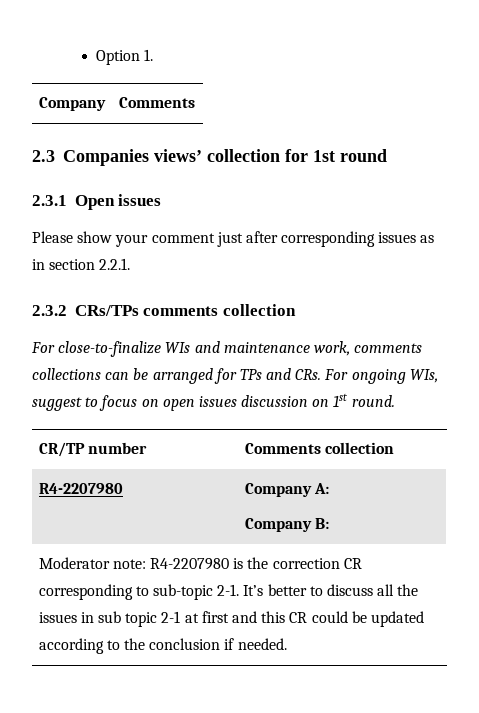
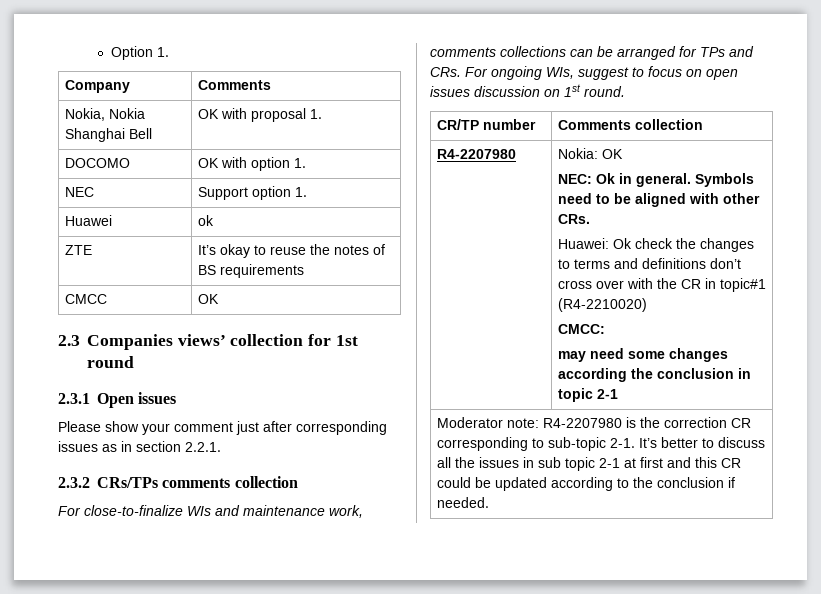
(195, 102) none -> [64,108,145,121] [64,128,152,142] [197,108,322,122] [64,158,130,168] [197,157,306,171] [64,187,94,197] [197,186,307,200] [64,215,112,226] [197,215,214,226] [64,245,92,255] [197,244,385,258] [197,264,304,278] [64,294,107,304] [197,294,219,304] // Nokia, Nokia Shanghai Bell | OK with proposal 1. // DOCOMO | OK with option 1. // NEC | Support option 1. // Huawei | ok // ZTE | It’s okay to reuse the notes of BS requirements // CMCC | OK
[244,483,329,497] [244,518,329,532] Company A: // Company B: -> [557,148,623,159] [557,173,754,187] [557,193,760,207] [557,214,590,224] [557,238,754,252] [557,258,741,269] [557,278,766,292] [557,298,647,312] [557,324,605,334] [557,348,728,362] [557,368,751,382] [557,388,618,402] Nokia: OK // NEC: Ok in general. Symbols need to be aligned with other CRs. // Huawei: Ok check the changes to terms and definitions don’t cross over with the CR in topic#1 (R4-2210020) // CMCC: // may need some changes according the conclusion in topic 2-1

